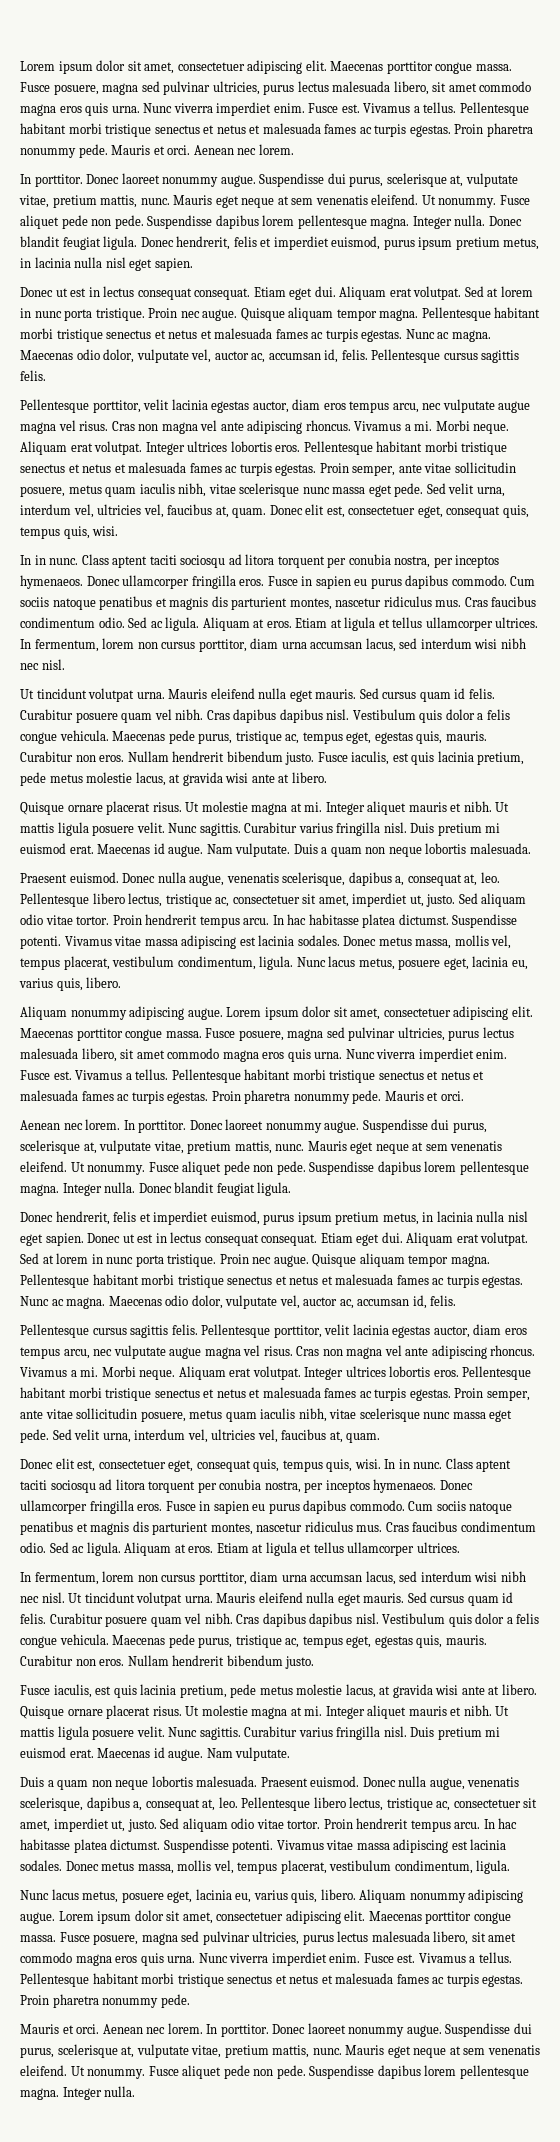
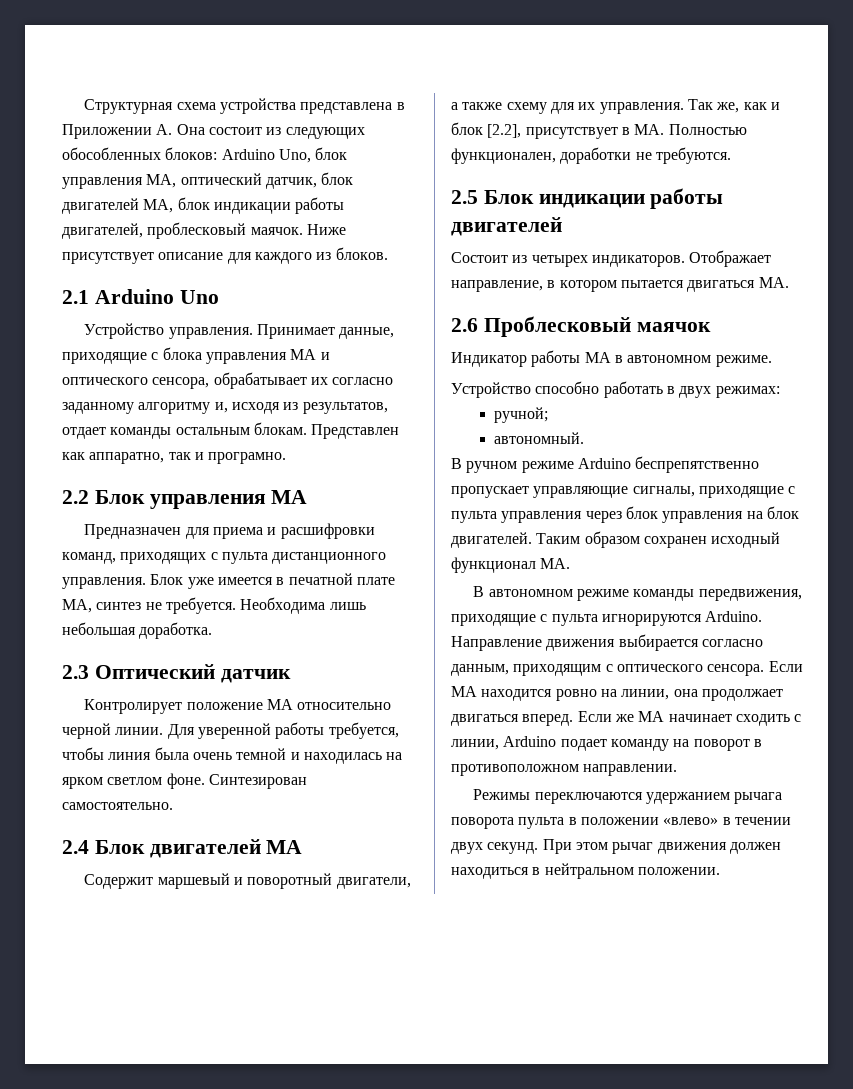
[20,60,512,74] [20,81,532,95] [20,102,529,116] [20,123,533,137] [20,144,294,158] [20,173,518,187] [19,194,530,208] [20,215,522,229] [20,236,540,250] [20,257,193,271] [20,286,533,300] [20,307,541,321] [20,328,491,342] [20,349,520,363] [20,370,46,381] [20,399,531,413] [20,420,510,434] [20,441,508,455] [20,462,516,476] [20,483,505,497] [20,504,529,518] [20,526,119,539] [20,554,500,568] [20,575,536,589] [20,596,537,610] [20,617,539,631] [20,638,526,652] [20,659,65,670] [20,688,495,702] [20,709,510,723] [20,730,487,744] [20,751,525,765] [20,772,327,786] [20,801,510,815] [20,822,501,836] [20,843,531,857] [20,872,500,886] [20,893,527,907] [20,914,518,928] [20,935,512,949] [20,956,528,970] [19,977,122,991] [20,1006,533,1020] [20,1027,514,1041] [20,1048,508,1062] [20,1069,485,1083] [20,1090,464,1104] [20,1119,487,1133] [20,1140,503,1154] [20,1161,529,1175] [20,1182,292,1196] [20,1211,528,1225] [20,1232,529,1246] [20,1253,490,1267] [20,1274,524,1288] [20,1295,457,1309] [20,1324,527,1338] [20,1345,536,1359] [20,1366,532,1380] [20,1387,530,1401] [20,1408,513,1422] [20,1429,381,1443] [20,1458,512,1472] [20,1479,473,1493] [20,1500,513,1514] [20,1521,536,1535] [20,1542,460,1556] [20,1571,526,1585] [20,1592,514,1606] [20,1613,540,1627] [20,1634,487,1648] [20,1655,315,1669] [20,1684,537,1698] [20,1705,510,1719] [20,1726,501,1740] [20,1747,291,1761] [20,1776,520,1790] [20,1797,538,1811] [20,1818,518,1832] [20,1839,507,1853] [20,1860,511,1874] [20,1889,524,1903] [20,1910,511,1924] [20,1931,517,1945] [20,1952,512,1966] [20,1973,524,1987] [20,1994,190,2008] [20,2023,532,2037] [20,2044,540,2058] [20,2065,529,2079] [20,2086,136,2100] Lorem ipsum dolor sit amet, consectetuer adipiscing elit. Maecenas porttitor congue massa. Fusce posuere, magna sed pulvinar ultricies, purus lectus malesuada libero, sit amet commodo magna eros quis urna. Nunc viverra imperdiet enim. Fusce est. Vivamus a tellus. Pellentesque habitant morbi tristique senectus et netus et malesuada fames ac turpis egestas. Proin pharetra nonummy pede. Mauris et orci. Aenean nec lorem. // In porttitor. Donec laoreet nonummy augue. Suspendisse dui purus, scelerisque at, vulputate vitae, pretium mattis, nunc. Mauris eget neque at sem venenatis eleifend. Ut nonummy. Fusce aliquet pede non pede. Suspendisse dapibus lorem pellentesque magna. Integer nulla. Donec blandit feugiat ligula. Donec hendrerit, felis et imperdiet euismod, purus ipsum pretium metus, in lacinia nulla nisl eget sapien. // Donec ut est in lectus consequat consequat. Etiam eget dui. Aliquam erat volutpat. Sed at lorem in nunc porta tristique. Proin nec augue. Quisque aliquam tempor magna. Pellentesque habitant morbi tristique senectus et netus et malesuada fames ac turpis egestas. Nunc ac magna. Maecenas odio dolor, vulputate vel, auctor ac, accumsan id, felis. Pellentesque cursus sagittis felis. // Pellentesque porttitor, velit lacinia egestas auctor, diam eros tempus arcu, nec vulputate augue magna vel risus. Cras non magna vel ante adipiscing rhoncus. Vivamus a mi. Morbi neque. Aliquam erat volutpat. Integer ultrices lobortis eros. Pellentesque habitant morbi tristique senectus et netus et malesuada fames ac turpis egestas. Proin semper, ante vitae sollicitudin posuere, metus quam iaculis nibh, vitae scelerisque nunc massa eget pede. Sed velit urna, interdum vel, ultricies vel, faucibus at, quam. Donec elit est, consectetuer eget, consequat quis, tempus quis, wisi. // In in nunc. Class aptent taciti sociosqu ad litora torquent per conubia nostra, per inceptos hymenaeos. Donec ullamcorper fringilla eros. Fusce in sapien eu purus dapibus commodo. Cum sociis natoque penatibus et magnis dis parturient montes, nascetur ridiculus mus. Cras faucibus condimentum odio. Sed ac ligula. Aliquam at eros. Etiam at ligula et tellus ullamcorper ultrices. In fermentum, lorem non cursus porttitor, diam urna accumsan lacus, sed interdum wisi nibh nec nisl. // Ut tincidunt volutpat urna. Mauris eleifend nulla eget mauris. Sed cursus quam id felis. Curabitur posuere quam vel nibh. Cras dapibus dapibus nisl. Vestibulum quis dolor a felis congue vehicula. Maecenas pede purus, tristique ac, tempus eget, egestas quis, mauris. Curabitur non eros. Nullam hendrerit bibendum justo. Fusce iaculis, est quis lacinia pretium, pede metus molestie lacus, at gravida wisi ante at libero. // Quisque ornare placerat risus. Ut molestie magna at mi. Integer aliquet mauris et nibh. Ut mattis ligula posuere velit. Nunc sagittis. Curabitur varius fringilla nisl. Duis pretium mi euismod erat. Maecenas id augue. Nam vulputate. Duis a quam non neque lobortis malesuada. // Praesent euismod. Donec nulla augue, venenatis scelerisque, dapibus a, consequat at, leo. Pellentesque libero lectus, tristique ac, consectetuer sit amet, imperdiet ut, justo. Sed aliquam odio vitae tortor. Proin hendrerit tempus arcu. In hac habitasse platea dictumst. Suspendisse potenti. Vivamus vitae massa adipiscing est lacinia sodales. Donec metus massa, mollis vel, tempus placerat, vestibulum condimentum, ligula. Nunc lacus metus, posuere eget, lacinia eu, varius quis, libero. // Aliquam nonummy adipiscing augue. Lorem ipsum dolor sit amet, consectetuer adipiscing elit. Maecenas porttitor congue massa. Fusce posuere, magna sed pulvinar ultricies, purus lectus malesuada libero, sit amet commodo magna eros quis urna. Nunc viverra imperdiet enim. Fusce est. Vivamus a tellus. Pellentesque habitant morbi tristique senectus et netus et malesuada fames ac turpis egestas. Proin pharetra nonummy pede. Mauris et orci. // Aenean nec lorem. In porttitor. Donec laoreet nonummy augue. Suspendisse dui purus, scelerisque at, vulputate vitae, pretium mattis, nunc. Mauris eget neque at sem venenatis eleifend. Ut nonummy. Fusce aliquet pede non pede. Suspendisse dapibus lorem pellentesque magna. Integer nulla. Donec blandit feugiat ligula. // Donec hendrerit, felis et imperdiet euismod, purus ipsum pretium metus, in lacinia nulla nisl eget sapien. Donec ut est in lectus consequat consequat. Etiam eget dui. Aliquam erat volutpat. Sed at lorem in nunc porta tristique. Proin nec augue. Quisque aliquam tempor magna. Pellentesque habitant morbi tristique senectus et netus et malesuada fames ac turpis egestas. Nunc ac magna. Maecenas odio dolor, vulputate vel, auctor ac, accumsan id, felis. // Pellentesque cursus sagittis felis. Pellentesque porttitor, velit lacinia egestas auctor, diam eros tempus arcu, nec vulputate augue magna vel risus. Cras non magna vel ante adipiscing rhoncus. Vivamus a mi. Morbi neque. Aliquam erat volutpat. Integer ultrices lobortis eros. Pellentesque habitant morbi tristique senectus et netus et malesuada fames ac turpis egestas. Proin semper, ante vitae sollicitudin posuere, metus quam iaculis nibh, vitae scelerisque nunc massa eget pede. Sed velit urna, interdum vel, ultricies vel, faucibus at, quam. // Donec elit est, consectetuer eget, consequat quis, tempus quis, wisi. In in nunc. Class aptent taciti sociosqu ad litora torquent per conubia nostra, per inceptos hymenaeos. Donec ullamcorper fringilla eros. Fusce in sapien eu purus dapibus commodo. Cum sociis natoque penatibus et magnis dis parturient montes, nascetur ridiculus mus. Cras faucibus condimentum odio. Sed ac ligula. Aliquam at eros. Etiam at ligula et tellus ullamcorper ultrices. // In fermentum, lorem non cursus porttitor, diam urna accumsan lacus, sed interdum wisi nibh nec nisl. Ut tincidunt volutpat urna. Mauris eleifend nulla eget mauris. Sed cursus quam id felis. Curabitur posuere quam vel nibh. Cras dapibus dapibus nisl. Vestibulum quis dolor a felis congue vehicula. Maecenas pede purus, tristique ac, tempus eget, egestas quis, mauris. Curabitur non eros. Nullam hendrerit bibendum justo. // Fusce iaculis, est quis lacinia pretium, pede metus molestie lacus, at gravida wisi ante at libero. Quisque ornare placerat risus. Ut molestie magna at mi. Integer aliquet mauris et nibh. Ut mattis ligula posuere velit. Nunc sagittis. Curabitur varius fringilla nisl. Duis pretium mi euismod erat. Maecenas id augue. Nam vulputate. // Duis a quam non neque lobortis malesuada. Praesent euismod. Donec nulla augue, venenatis scelerisque, dapibus a, consequat at, leo. Pellentesque libero lectus, tristique ac, consectetuer sit amet, imperdiet ut, justo. Sed aliquam odio vitae tortor. Proin hendrerit tempus arcu. In hac habitasse platea dictumst. Suspendisse potenti. Vivamus vitae massa adipiscing est lacinia sodales. Donec metus massa, mollis vel, tempus placerat, vestibulum condimentum, ligula. // Nunc lacus metus, posuere eget, lacinia eu, varius quis, libero. Aliquam nonummy adipiscing augue. Lorem ipsum dolor sit amet, consectetuer adipiscing elit. Maecenas porttitor congue massa. Fusce posuere, magna sed pulvinar ultricies, purus lectus malesuada libero, sit amet commodo magna eros quis urna. Nunc viverra imperdiet enim. Fusce est. Vivamus a tellus. Pellentesque habitant morbi tristique senectus et netus et malesuada fames ac turpis egestas. Proin pharetra nonummy pede. // Mauris et orci. Aenean nec lorem. In porttitor. Donec laoreet nonummy augue. Suspendisse dui purus, scelerisque at, vulputate vitae, pretium mattis, nunc. Mauris eget neque at sem venenatis eleifend. Ut nonummy. Fusce aliquet pede non pede. Suspendisse dapibus lorem pellentesque magna. Integer nulla. -> [84,98,405,114] [62,124,365,139] [62,147,348,163] [62,172,354,189] [62,197,345,214] [62,222,346,239] [62,247,388,264] [62,289,219,304] [84,323,395,339] [62,347,330,364] [62,372,394,389] [62,402,388,414] [62,422,400,439] [62,452,287,464] [62,490,308,509] [84,523,375,539] [62,552,387,564] [62,573,395,589] [62,597,366,614] [62,622,213,639] [62,664,291,683] [84,699,392,714] [62,722,399,739] [62,747,403,764] [62,773,307,789] [62,802,173,810] [62,839,303,858] [84,873,411,889] [451,99,780,114] [451,122,747,139] [451,147,731,164] [451,188,724,209] [451,217,562,236] [451,250,772,267] [451,277,789,292] [451,316,711,337] [451,350,772,367] [451,381,780,398] [494,407,549,423] [494,432,585,444] [451,456,760,473] [451,486,796,498] [451,506,799,523] [451,531,781,548] [451,557,571,573] [473,586,802,601] [451,611,763,626] [451,634,763,651] [451,661,803,676] [451,686,783,701] [451,711,802,726] [451,736,762,751] [451,764,678,776] [473,789,783,804] [451,817,791,829] [451,839,781,854] [451,863,720,879] Структурная схема устройства представлена в Приложении А. Она состоит из следующих обособленных блоков: Arduino Uno, блок управления МА, оптический датчик, блок двигателей МА, блок индикации работы двигателей, проблесковый маячок. Ниже присутствует описание для каждого из блоков. // 2.1 Arduino Uno // Устройство управления. Принимает данные, приходящие с блока управления МА и оптического сенсора, обрабатывает их согласно заданному алгоритму и, исходя из результатов, отдает команды остальным блокам. Представлен как аппаратно, так и програмно. // 2.2 Блок управления МА // Предназначен для приема и расшифровки команд, приходящих с пульта дистанционного управления. Блок уже имеется в печатной плате МА, синтез не требуется. Необходима лишь небольшая доработка. // 2.3 Оптический датчик // Контролирует положение МА относительно черной линии. Для уверенной работы требуется, чтобы линия была очень темной и находилась на ярком светлом фоне. Синтезирован самостоятельно. // 2.4 Блок двигателей МА // Содержит маршевый и поворотный двигатели, а также схему для их управления. Так же, как и блок [2.2], присутствует в МА. Полностью функционален, доработки не требуются. // 2.5 Блок индикации работы двигателей // Состоит из четырех индикаторов. Отображает направление, в котором пытается двигаться МА. // 2.6 Проблесковый маячок // Индикатор работы МА в автономном режиме. // Устройство способно работать в двух режимах: // ручной; // автономный. // В ручном режиме Arduino беспрепятственно пропускает управляющие сигналы, приходящие с пульта управления через блок управления на блок двигателей. Таким образом сохранен исходный функционал МА. // В автономном режиме команды передвижения, приходящие с пульта игнорируются Arduino. Направление движения выбирается согласно данным, приходящим с оптического сенсора. Если МА находится ровно на линии, она продолжает двигаться вперед. Если же МА начинает сходить с линии, Arduino подает команду на поворот в противоположном направлении. // Режимы переключаются удержанием рычага поворота пульта в положении «влево» в течении двух секунд. При этом рычаг движения должен находиться в нейтральном положении.

